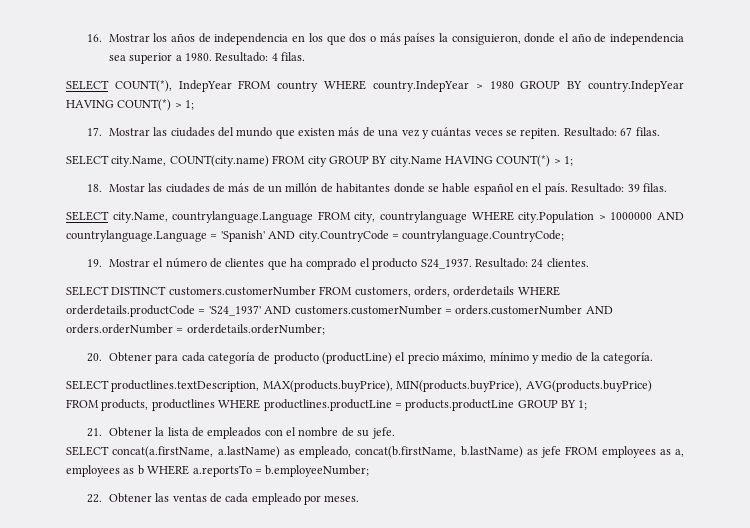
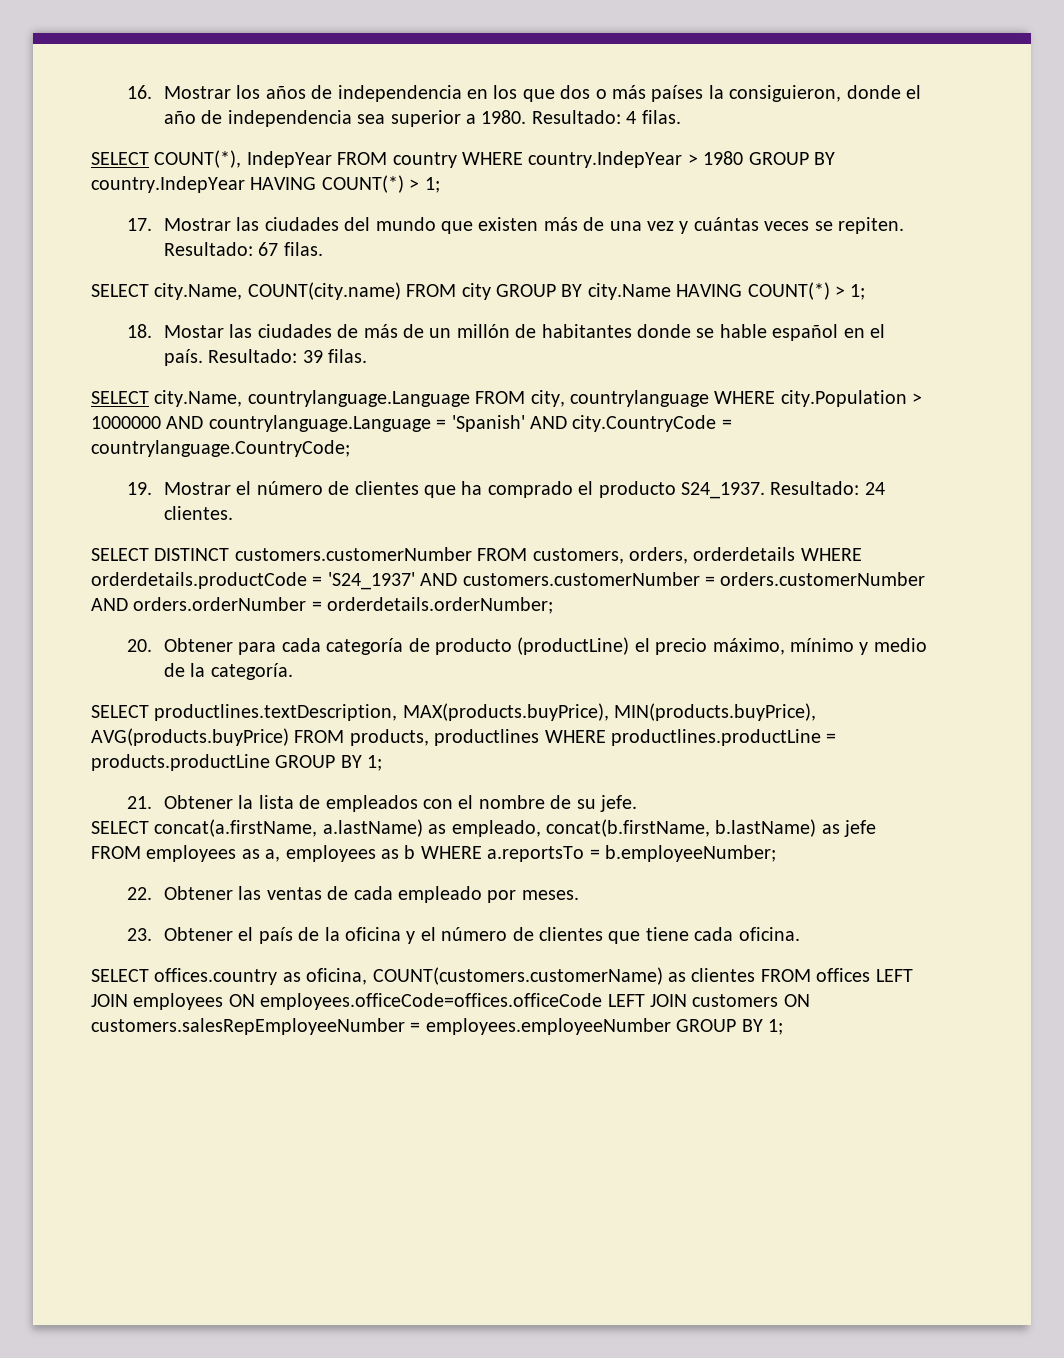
(360, 498) none -> [127,927,800,944] [91,967,913,985] [91,993,810,1010] [91,1018,783,1035] // 23. Obtener el país de la oficina y el número de clientes que tiene cada oficina. // SELECT offices.country as oficina, COUNT(customers.customerName) as clientes FROM offices LEFT JOIN employees ON employees.officeCode=offices.officeCode LEFT JOIN customers ON customers.salesRepEmployeeNumber = employees.employeeNumber GROUP BY 1;

